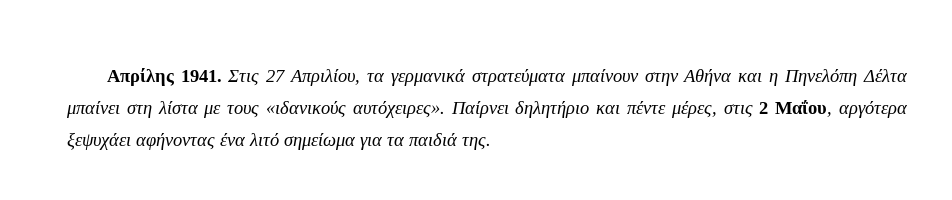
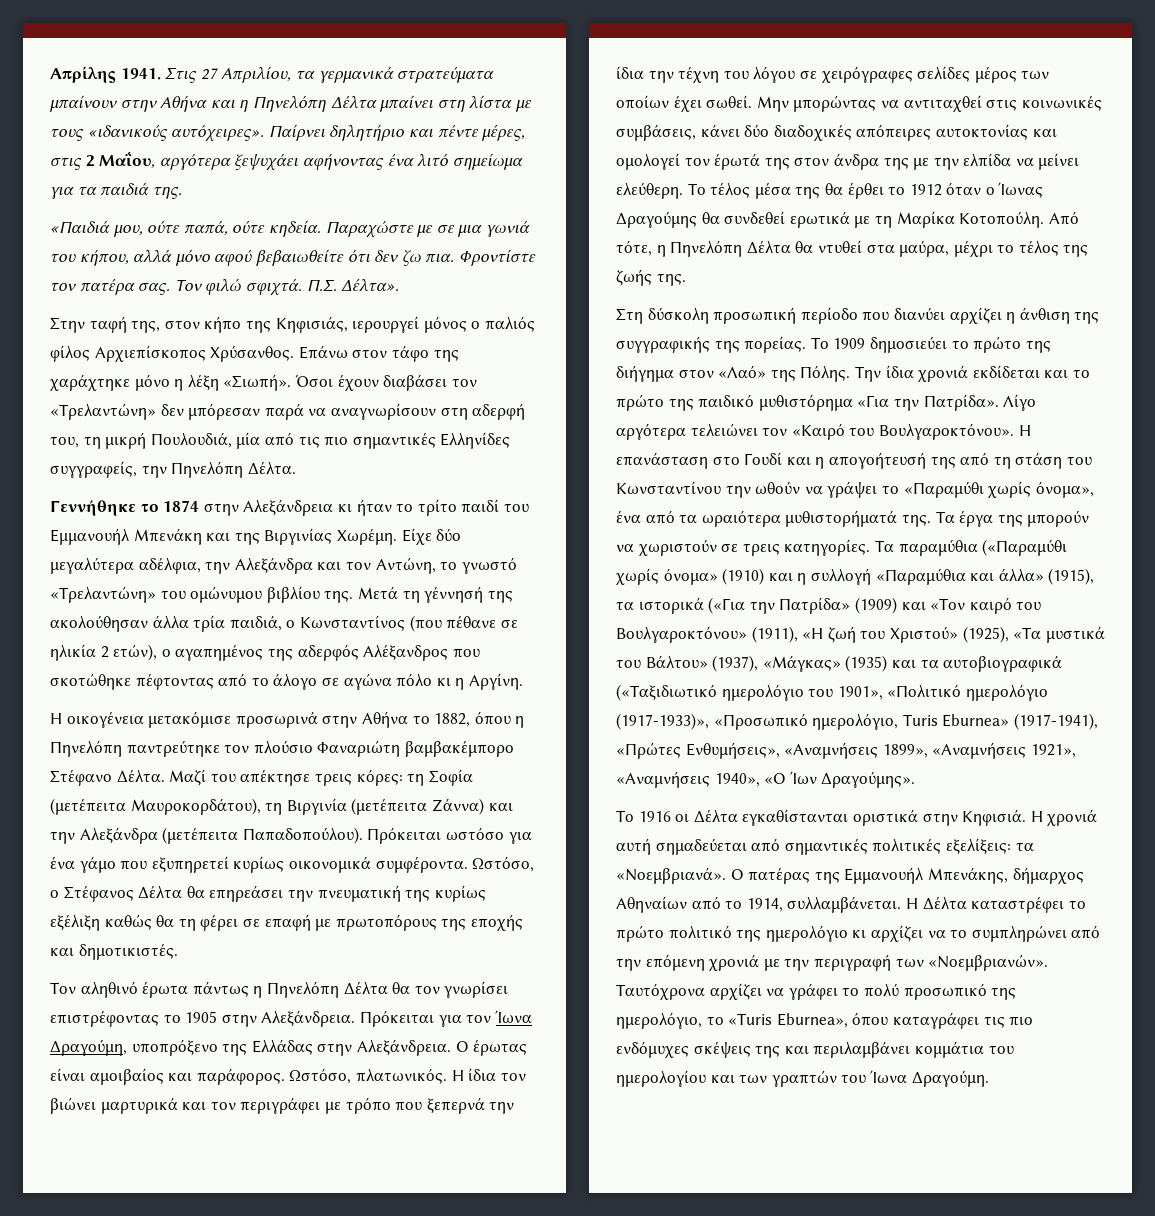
(491, 143) none -> [50,220,530,238] [50,249,536,266] [50,278,400,296] [50,316,535,333] [50,345,459,362] [50,374,477,391] [50,403,526,420] [50,432,511,449] [50,461,296,478] [50,499,529,516] [50,528,462,545] [50,557,517,574] [50,586,513,603] [50,615,518,632] [50,644,480,661] [50,673,523,690] [50,711,525,728] [50,740,514,757] [50,769,473,786] [50,798,513,815] [50,827,532,844] [50,856,535,873] [50,885,486,902] [50,914,523,931] [50,943,178,960] [50,981,509,998] [50,1010,532,1027] [50,1039,528,1056] [50,1068,526,1085] [50,1097,515,1114] [616,66,1050,83] [616,95,1102,112] [616,124,1057,141] [616,153,1080,170] [616,182,1044,199] [616,211,1079,228] [616,240,1089,257] [616,269,686,286] [616,307,1100,324] [616,336,1051,353] [616,365,1090,382] [616,394,1037,411] [616,423,1031,440] [616,452,1092,469] [616,481,1094,498] [616,510,1090,527] [616,539,1068,556] [616,568,1095,585] [616,597,1042,614] [616,626,1105,643] [616,655,1063,672] [616,684,1048,701] [616,713,1098,730] [616,742,1076,759] [616,771,916,788] [616,809,1098,826] [616,838,1034,855] [616,867,1084,884] [616,896,1086,913] [616,925,1101,942] [616,954,1049,971] [616,983,1017,1000] [616,1012,1034,1029] [616,1041,1014,1058] [616,1070,989,1087] // «Παιδιά μου, ούτε παπά, ούτε κηδεία. Παραχώστε με σε μια γωνιά του κήπου, αλλά μόνο αφού βεβαιωθείτε ότι δεν ζω πια. Φροντίστε τον πατέρα σας. Τον φιλώ σφιχτά. Π.Σ. Δέλτα». // Στην ταφή της, στον κήπο της Κηφισιάς, ιερουργεί μόνος ο παλιός φίλος Αρχιεπίσκοπος Χρύσανθος. Επάνω στον τάφο της χαράχτηκε μόνο η λέξη «Σιωπή». Όσοι έχουν διαβάσει τον «Τρελαντώνη» δεν μπόρεσαν παρά να αναγνωρίσουν στη αδερφή του, τη μικρή Πουλουδιά, μία από τις πιο σημαντικές Ελληνίδες συγγραφείς, την Πηνελόπη Δέλτα. // Γεννήθηκε το 1874 στην Αλεξάνδρεια κι ήταν το τρίτο παιδί του Εμμανουήλ Μπενάκη και της Βιργινίας Χωρέμη. Είχε δύο μεγαλύτερα αδέλφια, την Αλεξάνδρα και τον Αντώνη, το γνωστό «Τρελαντώνη» του ομώνυμου βιβλίου της. Μετά τη γέννησή της ακολούθησαν άλλα τρία παιδιά, ο Κωνσταντίνος (που πέθανε σε ηλικία 2 ετών), ο αγαπημένος της αδερφός Αλέξανδρος που σκοτώθηκε πέφτοντας από το άλογο σε αγώνα πόλο κι η Αργίνη. // Η οικογένεια μετακόμισε προσωρινά στην Αθήνα το 1882, όπου η Πηνελόπη παντρεύτηκε τον πλούσιο Φαναριώτη βαμβακέμπορο Στέφανο Δέλτα. Μαζί του απέκτησε τρεις κόρες: τη Σοφία (μετέπειτα Μαυροκορδάτου), τη Βιργινία (μετέπειτα Ζάννα) και την Αλεξάνδρα (μετέπειτα Παπαδοπούλου). Πρόκειται ωστόσο για ένα γάμο που εξυπηρετεί κυρίως οικονομικά συμφέροντα. Ωστόσο, ο Στέφανος Δέλτα θα επηρεάσει την πνευματική της κυρίως εξέλιξη καθώς θα τη φέρει σε επαφή με πρωτοπόρους της εποχής και δημοτικιστές. // Τον αληθινό έρωτα πάντως η Πηνελόπη Δέλτα θα τον γνωρίσει επιστρέφοντας το 1905 στην Αλεξάνδρεια. Πρόκειται για τον Ίωνα Δραγούμη, υποπρόξενο της Ελλάδας στην Αλεξάνδρεια. Ο έρωτας είναι αμοιβαίος και παράφορος. Ωστόσο, πλατωνικός. Η ίδια τον βιώνει μαρτυρικά και τον περιγράφει με τρόπο που ξεπερνά την ίδια την τέχνη του λόγου σε χειρόγραφες σελίδες μέρος των οποίων έχει σωθεί. Μην μπορώντας να αντιταχθεί στις κοινωνικές συμβάσεις, κάνει δύο διαδοχικές απόπειρες αυτοκτονίας και ομολογεί τον έρωτά της στον άνδρα της με την ελπίδα να μείνει ελεύθερη. Το τέλος μέσα της θα έρθει το 1912 όταν ο Ίωνας Δραγούμης θα συνδεθεί ερωτικά με τη Μαρίκα Κοτοπούλη. Από τότε, η Πηνελόπη Δέλτα θα ντυθεί στα μαύρα, μέχρι το τέλος της ζωής της. // Στη δύσκολη προσωπική περίοδο που διανύει αρχίζει η άνθιση της συγγραφικής της πορείας. Το 1909 δημοσιεύει το πρώτο της διήγημα στον «Λαό» της Πόλης. Την ίδια χρονιά εκδίδεται και το πρώτο της παιδικό μυθιστόρημα «Για την Πατρίδα». Λίγο αργότερα τελειώνει τον «Καιρό του Βουλγαροκτόνου». H επανάσταση στο Γουδί και η απογοήτευσή της από τη στάση του Κωνσταντίνου την ωθούν να γράψει το «Παραμύθι χωρίς όνομα», ένα από τα ωραιότερα μυθιστορήματά της. Τα έργα της μπορούν να χωριστούν σε τρεις κατηγορίες. Τα παραμύθια («Παραμύθι χωρίς όνομα» (1910) και η συλλογή «Παραμύθια και άλλα» (1915), τα ιστορικά («Για την Πατρίδα» (1909) και «Τον καιρό του Βουλγαροκτόνου» (1911), «Η ζωή του Χριστού» (1925), «Τα μυστικά του Βάλτου» (1937), «Μάγκας» (1935) και τα αυτοβιογραφικά («Ταξιδιωτικό ημερολόγιο του 1901», «Πολιτικό ημερολόγιο (1917-1933)», «Προσωπικό ημερολόγιο, Turis Eburnea» (1917-1941), «Πρώτες Ενθυμήσεις», «Αναμνήσεις 1899», «Αναμνήσεις 1921», «Αναμνήσεις 1940», «Ο Ίων Δραγούμης». // Το 1916 οι Δέλτα εγκαθίστανται οριστικά στην Κηφισιά. Η χρονιά αυτή σημαδεύεται από σημαντικές πολιτικές εξελίξεις: τα «Νοεμβριανά». Ο πατέρας της Εμμανουήλ Μπενάκης, δήμαρχος Αθηναίων από το 1914, συλλαμβάνεται. Η Δέλτα καταστρέφει το πρώτο πολιτικό της ημερολόγιο κι αρχίζει να το συμπληρώνει από την επόμενη χρονιά με την περιγραφή των «Νοεμβριανών». Ταυτόχρονα αρχίζει να γράφει το πολύ προσωπικό της ημερολόγιο, το «Τuris Εburnea», όπου καταγράφει τις πιο ενδόμυχες σκέψεις της και περιλαμβάνει κομμάτια του ημερολογίου και των γραπτών του Ίωνα Δραγούμη.

